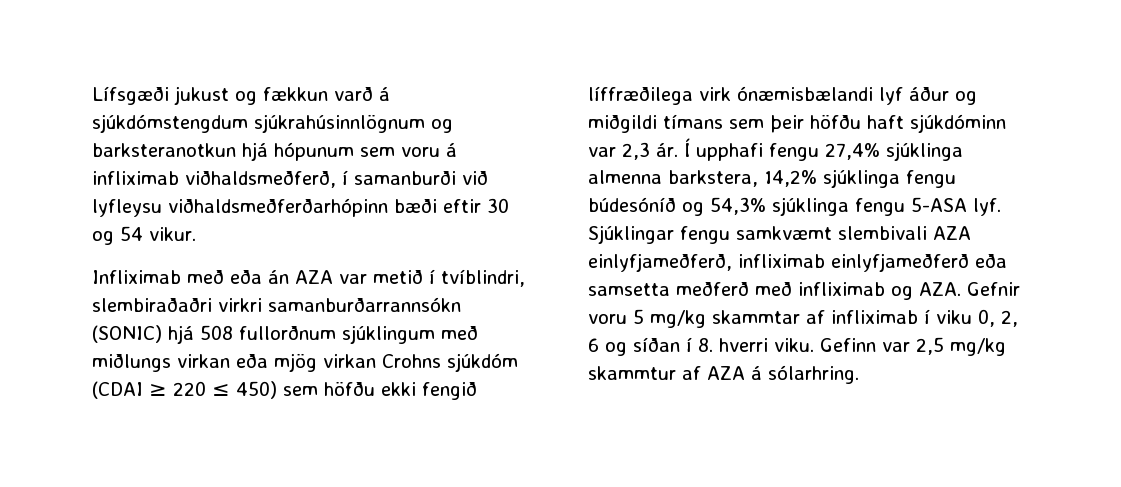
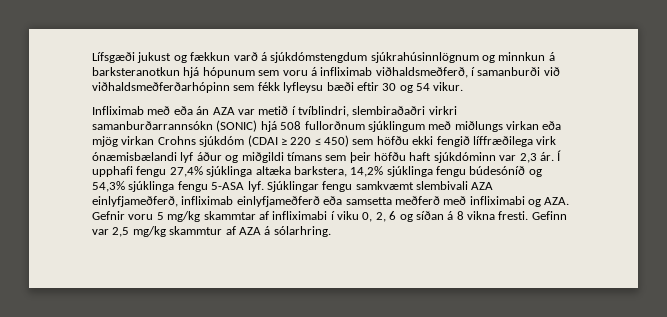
(453, 126) none -> [498,52,555,61] minnkun á
[92,198,388,217] lyfleysu viðhaldsmeðferðarhópinn -> [92,82,324,93] viðhaldsmeðferðarhópinn sem fékk lyfleysu
[588,170,662,184] almenna -> [255,166,291,175] altæka
[798,282,885,296] infliximab -> [469,196,525,205] infliximabi
[831,310,918,324] infliximab -> [272,211,328,220] infliximabi
[686,337,814,352] í 8. hverri viku. -> [447,211,529,220] á 8 vikna fresti.

